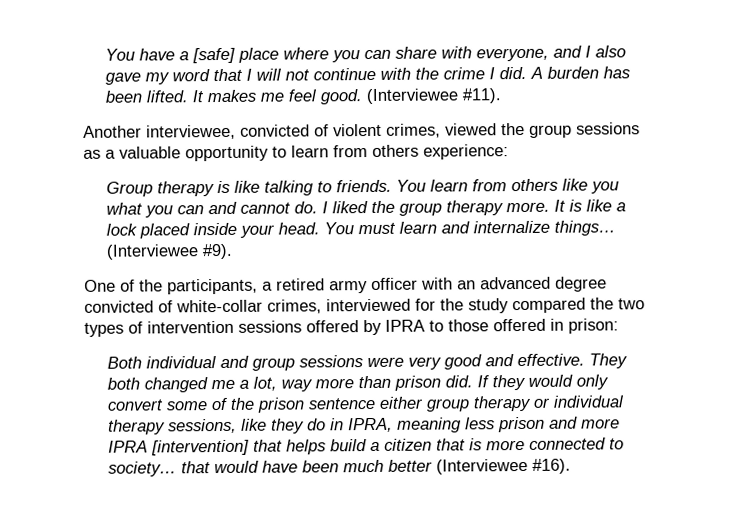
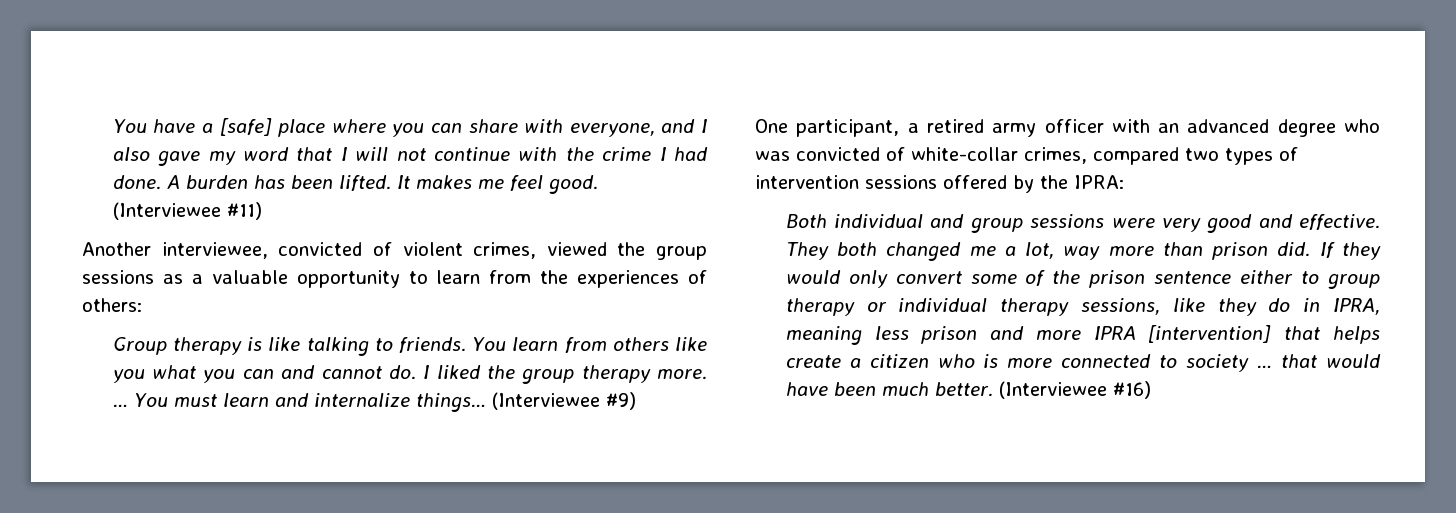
[499,66,528,80] did. -> [673,147,708,161] [112,175,161,190] had done.
[462,88,502,104] #11). -> [226,202,262,220] #11)
[372,144,509,160] others experience: -> [540,270,707,288] [82,298,142,312] the experiences of others:
[554,199,627,212] [106,222,321,239] It is like a lock placed inside your head. -> [112,404,128,407] …
[202,243,234,260] #9). -> [605,392,636,410] #9)
[120,278,258,295] of the participants, -> [796,119,900,137] participant,
(607, 284) none -> [1344,119,1380,133] [755,151,790,161] who was
[326,297,614,314] interviewed for the study compared the -> [1093,147,1179,165] compared
[385,318,619,334] IPRA to those offered in prison: -> [1040,175,1124,189] the IPRA:
(425, 402) none -> [1301,271,1320,284] to
[330,439,368,452] build -> [785,355,841,368] create
[436,438,467,451] that -> [937,354,975,368] who
[108,461,178,477] society… -> [1186,354,1273,372] society …
[388,458,572,475] better (Interviewee #16). -> [934,381,1151,399] better. (Interviewee #16)

